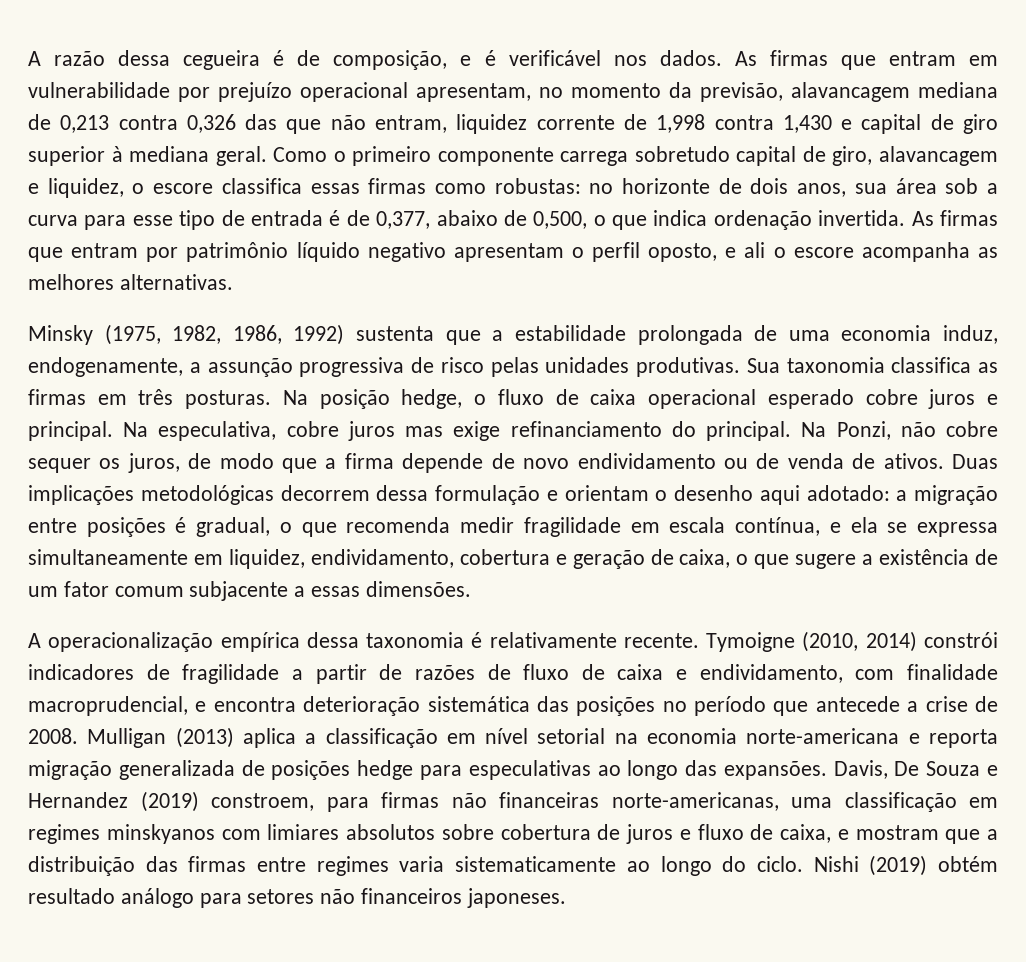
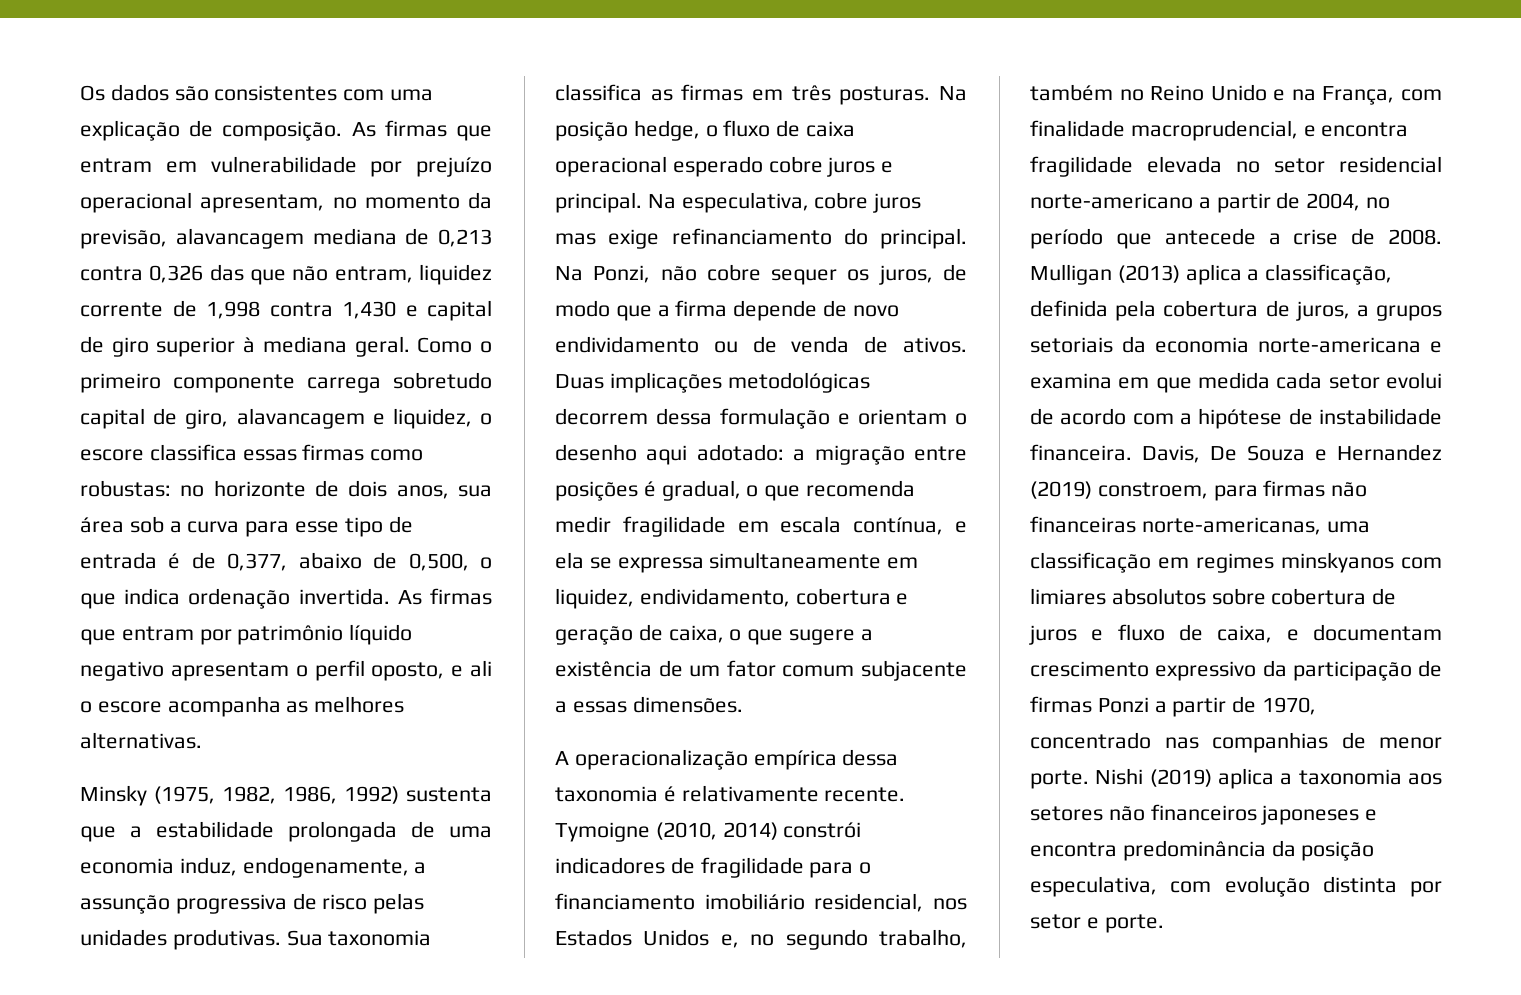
[28,50,722,70] A razão dessa cegueira é de composição, e é verificável nos dados. -> [80,84,434,101] [80,120,343,141] Os dados são consistentes com uma explicação de composição.
[291,664,843,684] a partir de razões de fluxo de caixa e endividamento, -> [809,862,872,878] [555,893,967,912] [555,929,967,950] [1030,84,1395,105] para o financiamento imobiliário residencial, nos Estados Unidos e, no segundo trabalho, também no Reino Unido e na França,
[303,696,656,716] deterioração sistemática das posições -> [1030,156,1442,177] [1030,192,1361,213] fragilidade elevada no setor residencial norte-americano a partir de 2004,
[325,728,998,748] [28,760,827,780] classificação em nível setorial na economia norte-americana e reporta migração generalizada de posições hedge para especulativas ao longo das expansões. -> [1265,264,1393,285] [1030,300,1442,321] [1030,336,1442,353] [1030,372,1442,393] [1030,408,1442,429] [1030,444,1132,461] classificação, definida pela cobertura de juros, a grupos setoriais da economia norte-americana e examina em que medida cada setor evolui de acordo com a hipótese de instabilidade financeira.
[855,825,998,844] [28,855,999,876] [28,888,566,908] mostram que a distribuição das firmas entre regimes varia sistematicamente ao longo do ciclo. Nishi (2019) obtém resultado análogo para setores não financeiros japoneses. -> [1313,624,1442,641] [1030,660,1442,681] [1030,696,1317,717] [1030,732,1442,753] [1030,768,1442,789] [1030,804,1378,825] [1030,840,1375,861] [1030,876,1442,897] [1030,914,1164,933] documentam crescimento expressivo da participação de firmas Ponzi a partir de 1970, concentrado nas companhias de menor porte. Nishi (2019) aplica a taxonomia aos setores não financeiros japoneses e encontra predominância da posição especulativa, com evolução distinta por setor e porte.

